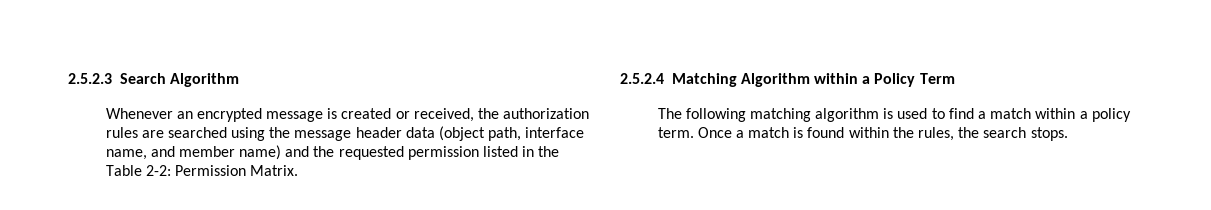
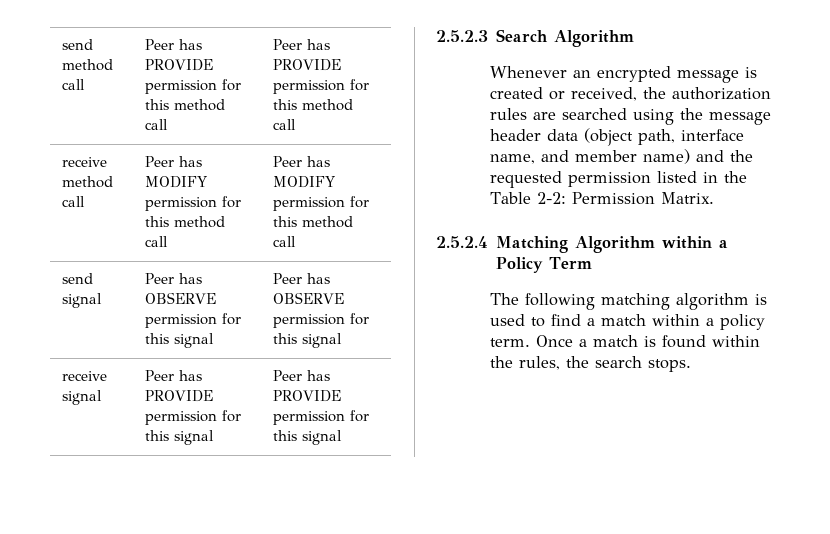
(68, 78) none -> [61,39,93,50] [61,59,113,71] [61,79,85,90] [144,39,202,50] [144,59,213,71] [144,79,241,94] [144,99,225,111] [144,119,168,130] [272,39,330,50] [272,59,341,71] [272,79,369,94] [272,99,353,111] [272,119,296,130] [61,157,107,167] [61,176,113,188] [61,196,85,207] [144,156,202,167] [144,176,207,188] [144,196,241,211] [144,216,225,228] [144,236,168,247] [272,156,330,167] [272,176,335,188] [272,196,369,211] [272,216,353,228] [272,236,296,247] [61,273,93,284] [61,293,102,308] [144,273,202,284] [144,292,216,304] [144,313,241,328] [144,333,214,348] [272,273,330,284] [272,292,344,304] [272,313,369,328] [272,333,342,348] [61,371,107,381] [61,390,102,405] [144,370,202,381] [144,390,213,402] [144,410,241,425] [144,430,214,445] [272,370,330,381] [272,390,341,402] [272,410,369,425] [272,430,342,445] send method call | Peer has PROVIDE permission for this method call | Peer has PROVIDE permission for this method call // receive method call | Peer has MODIFY permission for this method call | Peer has MODIFY permission for this method call // send signal | Peer has OBSERVE permission for this signal | Peer has OBSERVE permission for this signal // receive signal | Peer has PROVIDE permission for this signal | Peer has PROVIDE permission for this signal //

